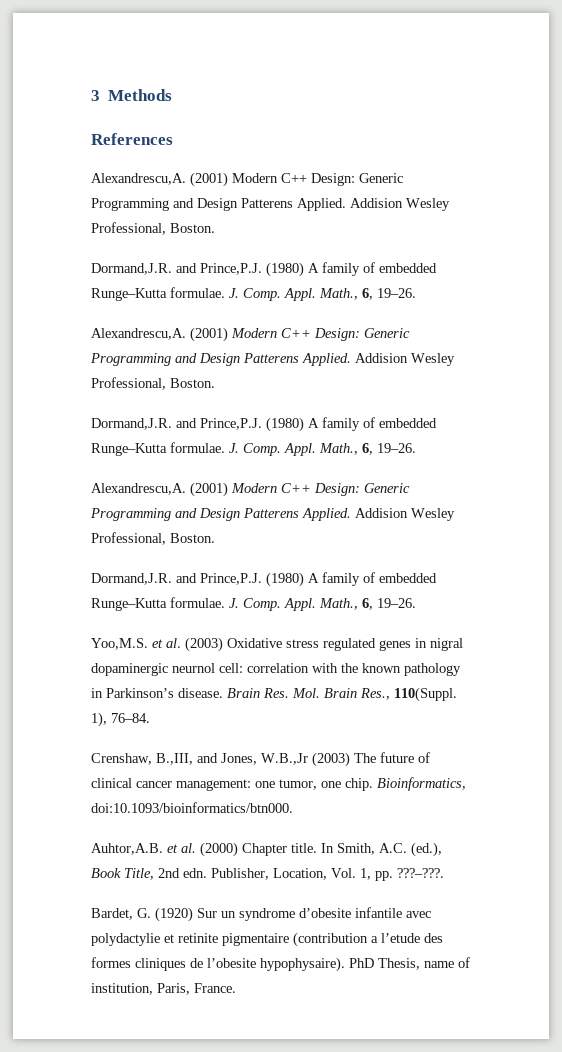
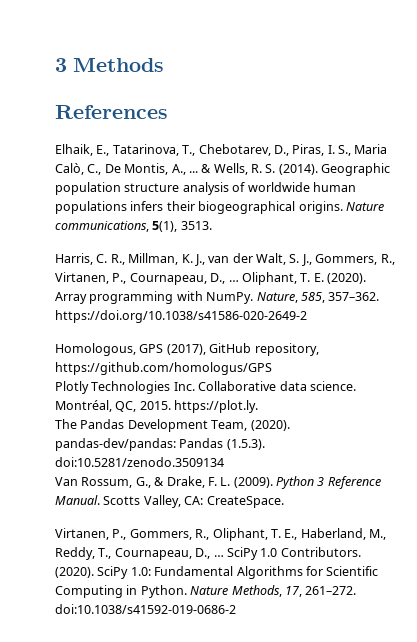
[91,172,403,187] [91,198,450,211] [91,222,215,235] [91,262,437,277] [91,287,416,301] [91,327,410,342] [90,353,455,366] [91,377,215,390] [91,417,437,432] [91,442,416,456] [91,482,410,497] [90,508,455,521] [91,532,215,545] [91,572,437,587] [91,597,416,611] [91,637,463,652] [91,663,461,676] [91,687,457,702] [91,712,150,727] [91,752,430,767] [91,777,466,791] [91,802,293,813] [91,842,442,857] [91,868,444,881] [91,907,431,922] [91,932,443,947] [91,957,470,972] [91,983,236,995] Alexandrescu,A. (2001) Modern C++ Design: Generic Programming and Design Patterens Applied. Addision Wesley Professional, Boston. // Dormand,J.R. and Prince,P.J. (1980) A family of embedded Runge–Kutta formulae. J. Comp. Appl. Math., 6, 19–26. // Alexandrescu,A. (2001) Modern C++ Design: Generic Programming and Design Patterens Applied. Addision Wesley Professional, Boston. // Dormand,J.R. and Prince,P.J. (1980) A family of embedded Runge–Kutta formulae. J. Comp. Appl. Math., 6, 19–26. // Alexandrescu,A. (2001) Modern C++ Design: Generic Programming and Design Patterens Applied. Addision Wesley Professional, Boston. // Dormand,J.R. and Prince,P.J. (1980) A family of embedded Runge–Kutta formulae. J. Comp. Appl. Math., 6, 19–26. // Yoo,M.S. et al. (2003) Oxidative stress regulated genes in nigral dopaminergic neurnol cell: correlation with the known pathology in Parkinson’s disease. Brain Res. Mol. Brain Res., 110(Suppl. 1), 76–84. // Crenshaw, B.,III, and Jones, W.B.,Jr (2003) The future of clinical cancer management: one tumor, one chip. Bioinformatics, doi:10.1093/bioinformatics/btn000. // Auhtor,A.B. et al. (2000) Chapter title. In Smith, A.C. (ed.), Book Title, 2nd edn. Publisher, Location, Vol. 1, pp. ???–???. // Bardet, G. (1920) Sur un syndrome d’obesite infantile avec polydactylie et retinite pigmentaire (contribution a l’etude des formes cliniques de l’obesite hypophysaire). PhD Thesis, name of institution, Paris, France. -> [55,144,388,156] [55,163,391,176] [55,182,356,195] [55,201,384,214] [55,221,212,232] [55,253,395,266] [55,272,366,285] [55,291,380,304] [55,310,307,323] [55,343,319,356] [55,362,272,375] [55,381,356,394] [55,400,259,413] [55,419,290,432] [55,438,265,451] [55,457,224,467] [55,476,381,489] [55,495,284,508] [55,528,386,541] [55,547,361,560] [55,566,379,579] [55,585,357,598] [55,604,236,614] Elhaik, E., Tatarinova, T., Chebotarev, D., Piras, I. S., Maria Calò, C., De Montis, A., ... & Wells, R. S. (2014). Geographic population structure analysis of worldwide human populations infers their biogeographical origins. Nature communications, 5(1), 3513. // Harris, C. R., Millman, K. J., van der Walt, S. J., Gommers, R., Virtanen, P., Cournapeau, D., … Oliphant, T. E. (2020). Array programming with NumPy. Nature, 585, 357–362. https://doi.org/10.1038/s41586-020-2649-2 // Homologous, GPS (2017), GitHub repository, https://github.com/homologus/GPS // Plotly Technologies Inc. Collaborative data science. Montréal, QC, 2015. https://plot.ly. // The Pandas Development Team, (2020). pandas-dev/pandas: Pandas (1.5.3). doi:10.5281/zenodo.3509134 // Van Rossum, G., & Drake, F. L. (2009). Python 3 Reference Manual. Scotts Valley, CA: CreateSpace. // Virtanen, P., Gommers, R., Oliphant, T. E., Haberland, M., Reddy, T., Cournapeau, D., … SciPy 1.0 Contributors. (2020). SciPy 1.0: Fundamental Algorithms for Scientific Computing in Python. Nature Methods, 17, 261–272. doi:10.1038/s41592-019-0686-2

